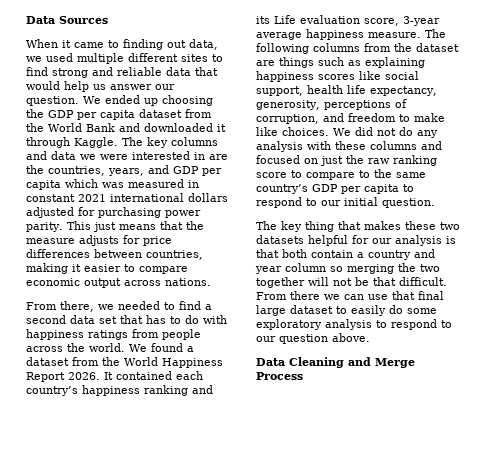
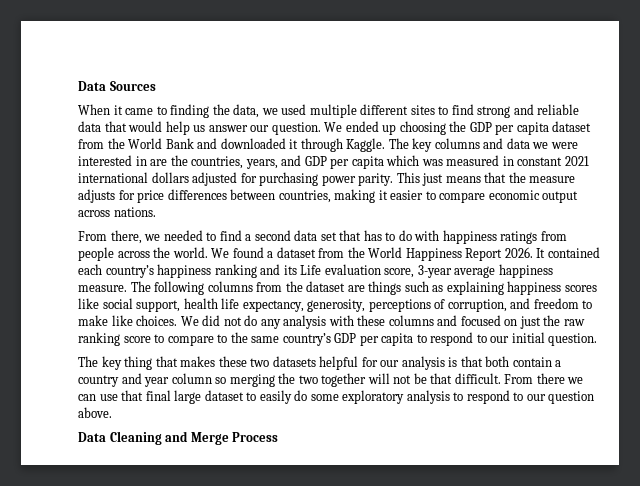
[167,40,186,48] out -> [212,104,230,115] the

